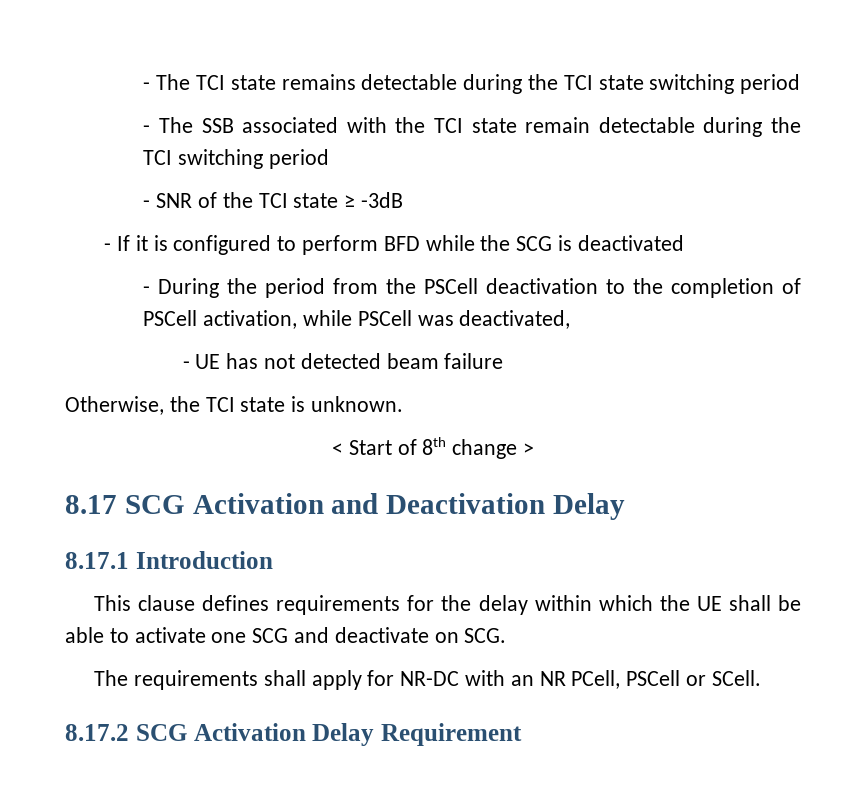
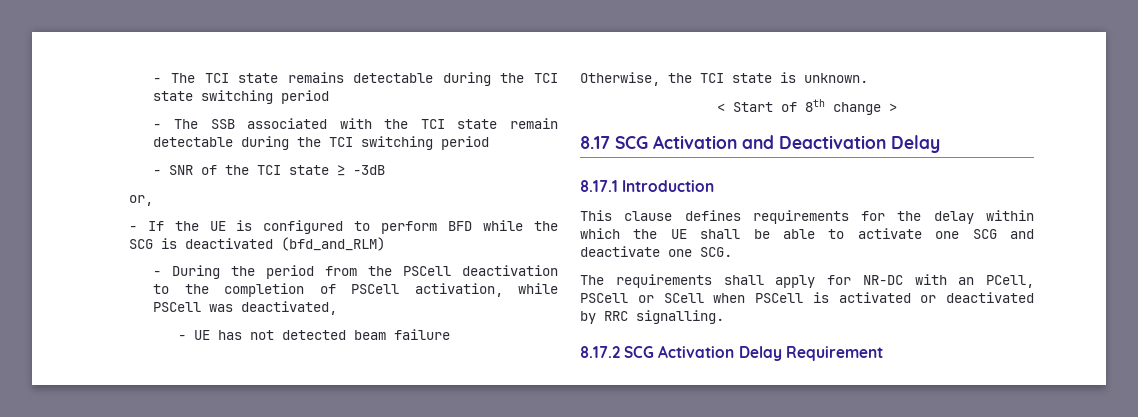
(404, 200) none -> [128,195,153,206] // or,
[135,235,148,251] it -> [174,221,226,231] the UE
(684, 243) none -> [280,237,385,251] (bfd_and_RLM)
[434,632,459,643] on -> [668,249,692,257] one
[539,671,566,686] NR -> (975, 281) none
[711,670,761,686] SCell. -> [663,292,1034,303] [580,310,724,324] SCell when PSCell is activated or deactivated by RRC signalling.

